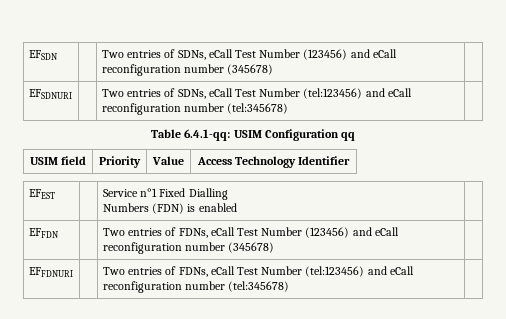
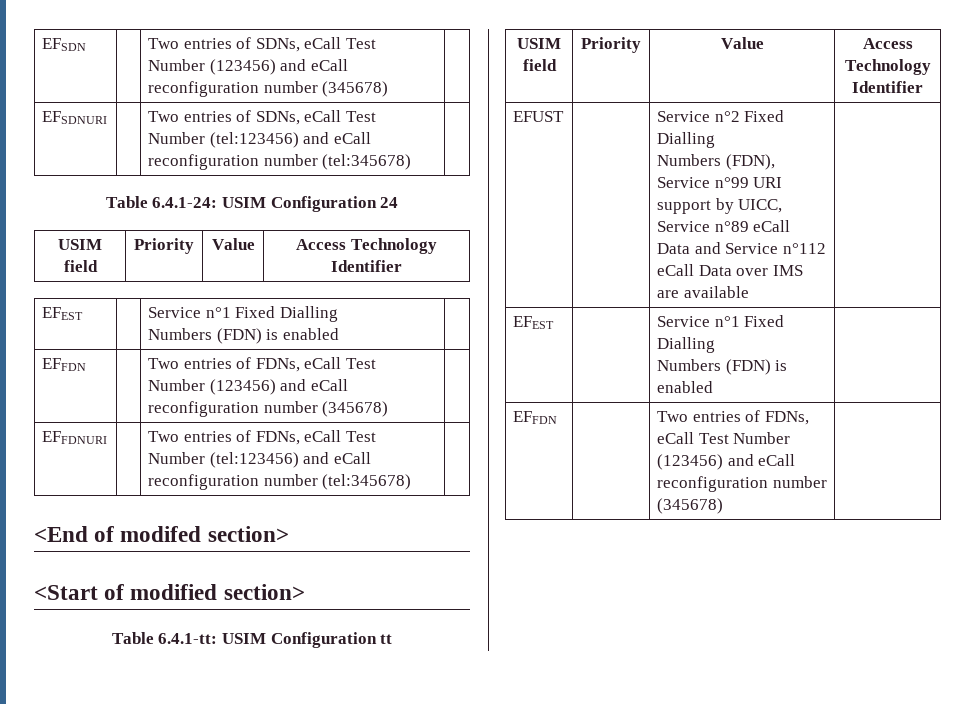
[184,129,355,141] 6.4.1-qq: USIM Configuration qq -> [152,196,399,212] 6.4.1-24: USIM Configuration 24
(290, 286) none -> [34,526,289,542] [34,584,305,600] [111,632,393,648] [517,38,561,49] [522,59,557,71] [581,37,641,53] [720,37,764,49] [862,38,913,49] [844,59,931,75] [852,81,923,93] [513,111,565,122] [657,110,785,122] [657,132,716,148] [657,154,775,170] [657,177,783,188] [657,198,783,214] [657,220,791,232] [657,242,826,254] [657,264,803,276] [657,286,749,298] [513,316,555,329] [657,315,785,327] [657,337,716,353] [657,359,788,375] [657,381,714,393] [513,411,558,424] [657,410,809,425] [657,432,791,444] [657,454,796,470] [657,476,827,492] [657,498,724,514] // <End of modifed section> // <Start of modified section> // Table 6.4.1-tt: USIM Configuration tt // USIM field | Priority | Value | Access Technology Identifier // EFUST | | Service n°2 Fixed Dialling // Numbers (FDN), Service n°99 URI support by UICC, Service n°89 eCall Data and Service n°112 eCall Data over IMS are available | // EFEST | | Service n°1 Fixed Dialling // Numbers (FDN) is enabled | // EFFDN | | Two entries of FDNs, eCall Test Number (123456) and eCall reconfiguration number (345678) |

